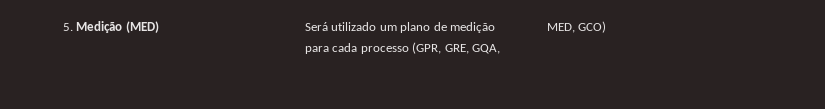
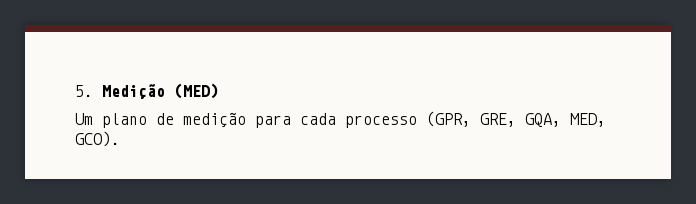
[305,22,397,31] Será utilizado um -> [75,113,93,125] Um
[578,21,607,33] GCO) -> [75,131,120,147] GCO).

